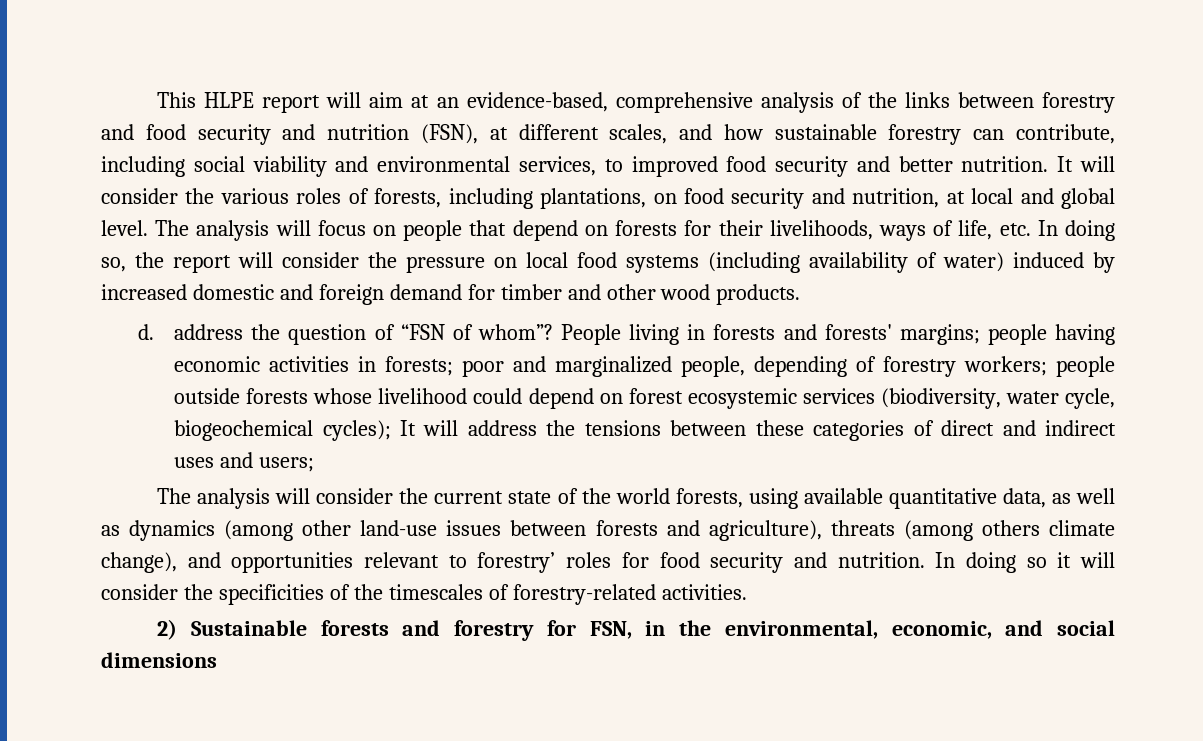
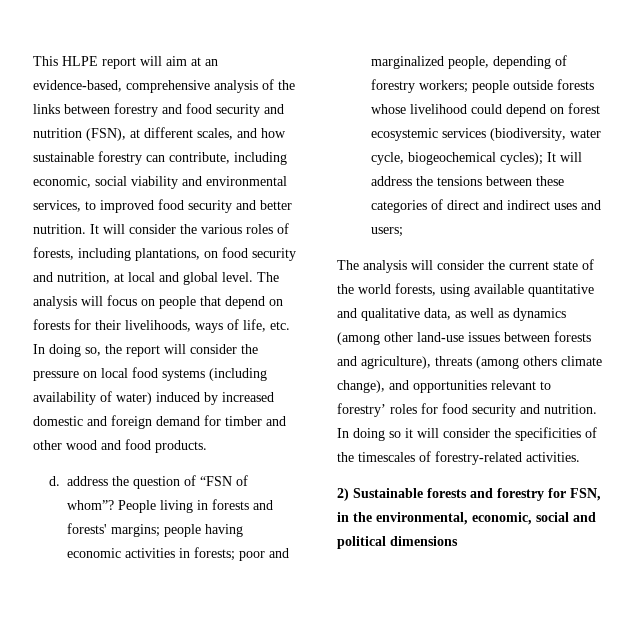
(185, 166) none -> [33,176,91,188] economic,
(711, 292) none -> [101,439,151,450] and food
(997, 498) none -> [337,308,420,321] and qualitative
[1005,620,1116,636] and social -> [536,512,596,522] [337,536,386,549] social and political

